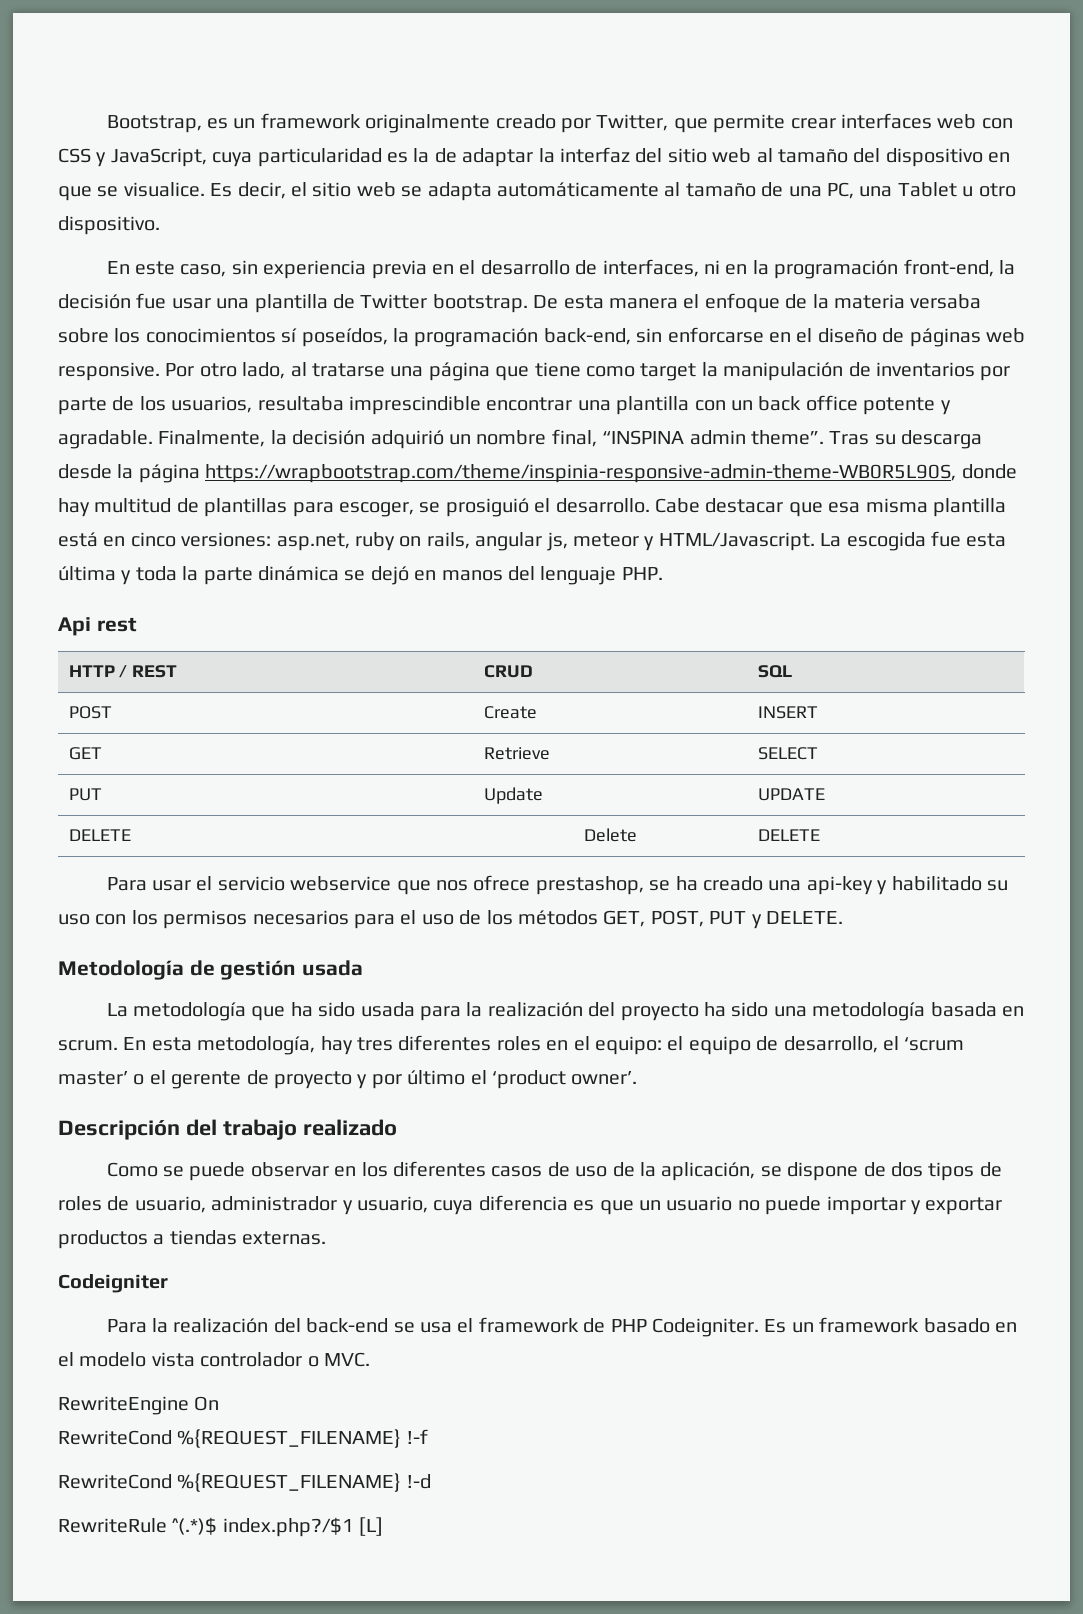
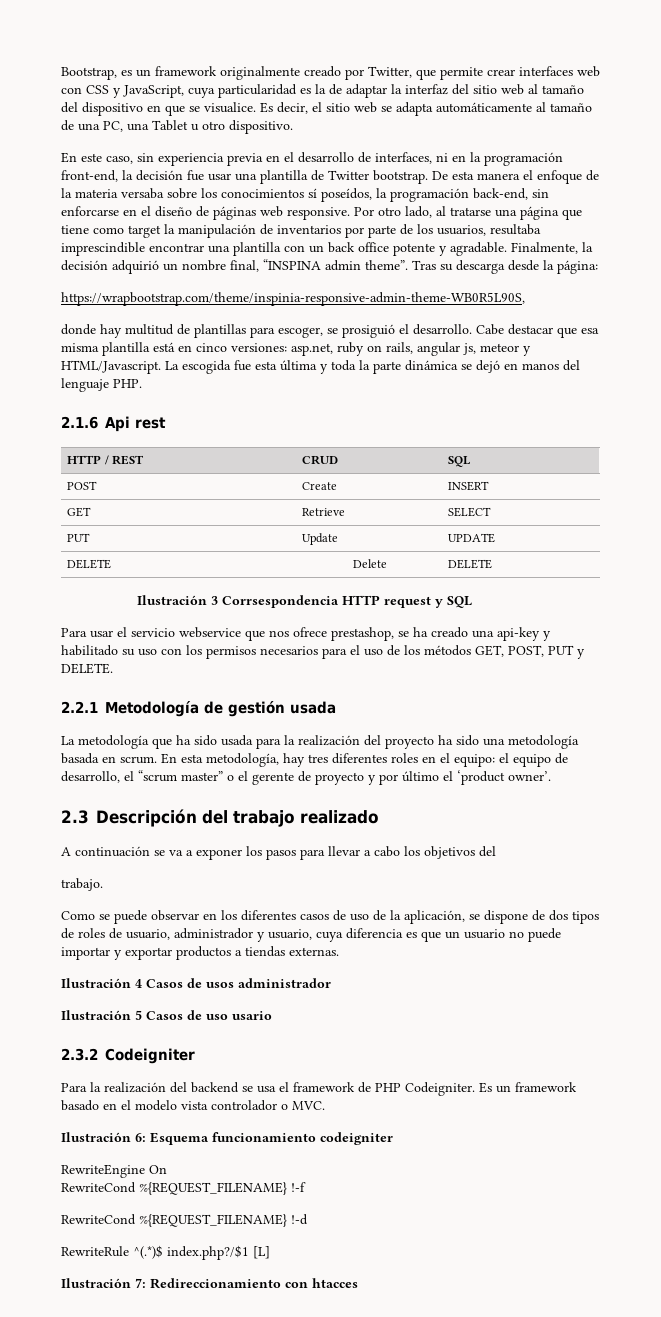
[138,464,200,483] página -> [557,260,598,274] página: //
(957, 473) none -> (525, 299) //
(663, 573) none -> [61,416,98,429] 2.1.6
(820, 835) none -> [136,595,472,608] // Ilustración 3 Corrsespondencia HTTP request y SQL
(843, 917) none -> [61,701,98,713] 2.2.1
[904,1037,965,1051] [58,1071,128,1085] ‘scrum master’ -> [138,770,223,782] “scrum master”
(638, 1078) none -> [61,810,89,824] 2.3
(397, 1127) none -> [61,846,496,860] [61,878,103,891] // A continuación se va a exponer los pasos para llevar a cabo los objetivos del // trabajo.
(327, 1238) none -> [61,978,331,988] [61,1010,272,1020] [61,1048,98,1061] Ilustración 4 Casos de usos administrador // Ilustración 5 Casos de uso usario // 2.3.2
[306,1318,389,1333] back-end -> [191,1082,239,1093] backend
(370, 1359) none -> [61,1132,393,1145] // Ilustración 6: Esquema funcionamiento codeigniter
(384, 1526) none -> [61,1278,358,1289] // Ilustración 7: Redireccionamiento con htacces

